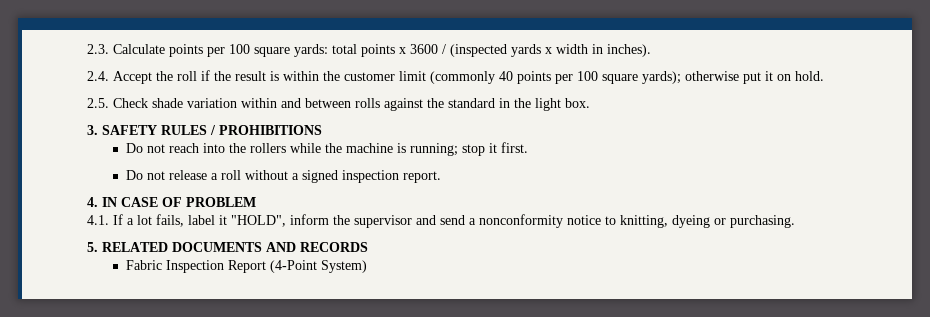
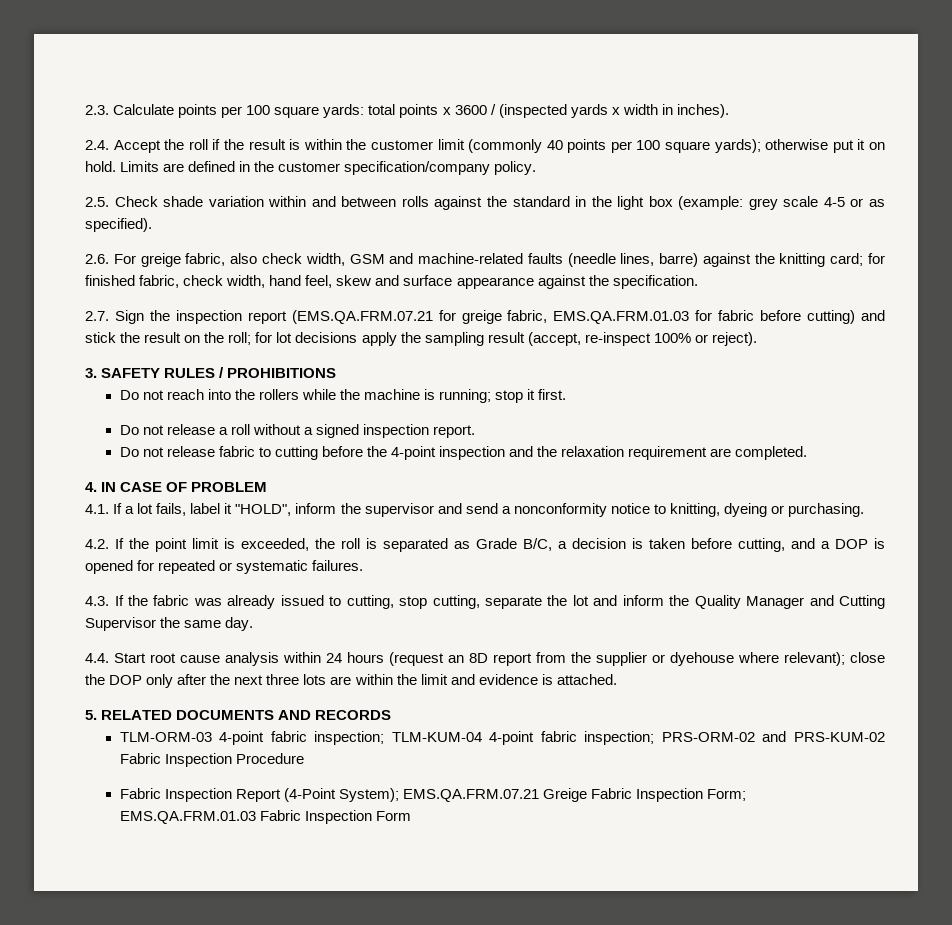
(825, 76) none -> [120,161,537,175] Limits are defined in the customer specification/company policy.
[565,98,591,108] box. -> [648,196,886,210] [85,218,153,232] [85,253,886,267] [85,275,698,289] [85,310,886,324] [85,332,757,346] box (example: grey scale 4-5 or as specified). // 2.6. For greige fabric, also check width, GSM and machine-related faults (needle lines, barre) against the knitting card; for finished fabric, check width, hand feel, skew and surface appearance against the specification. // 2.7. Sign the inspection report (EMS.QA.FRM.07.21 for greige fabric, EMS.QA.FRM.01.03 for fabric before cutting) and stick the result on the roll; for lot decisions apply the sampling result (accept, re-inspect 100% or reject).
(441, 177) none -> [119,446,808,460] // Do not release fabric to cutting before the 4-point inspection and the relaxation requirement are completed.
(796, 221) none -> [85,538,886,552] [85,560,364,574] [85,595,886,609] [85,617,254,631] [85,652,886,666] [85,674,617,688] // 4.2. If the point limit is exceeded, the roll is separated as Grade B/C, a decision is taken before cutting, and a DOP is opened for repeated or systematic failures. // 4.3. If the fabric was already issued to cutting, stop cutting, separate the lot and inform the Quality Manager and Cutting Supervisor the same day. // 4.4. Start root cause analysis within 24 hours (request an 8D report from the supplier or dyehouse where relevant); close the DOP only after the next three lots are within the limit and evidence is attached.
[125,260,367,273] Fabric Inspection Report (4-Point System) -> [119,731,886,745] [119,753,304,767] [119,788,747,802] [119,810,411,824] TLM-ORM-03 4-point fabric inspection; TLM-KUM-04 4-point fabric inspection; PRS-ORM-02 and PRS-KUM-02 Fabric Inspection Procedure // Fabric Inspection Report (4-Point System); EMS.QA.FRM.07.21 Greige Fabric Inspection Form; EMS.QA.FRM.01.03 Fabric Inspection Form

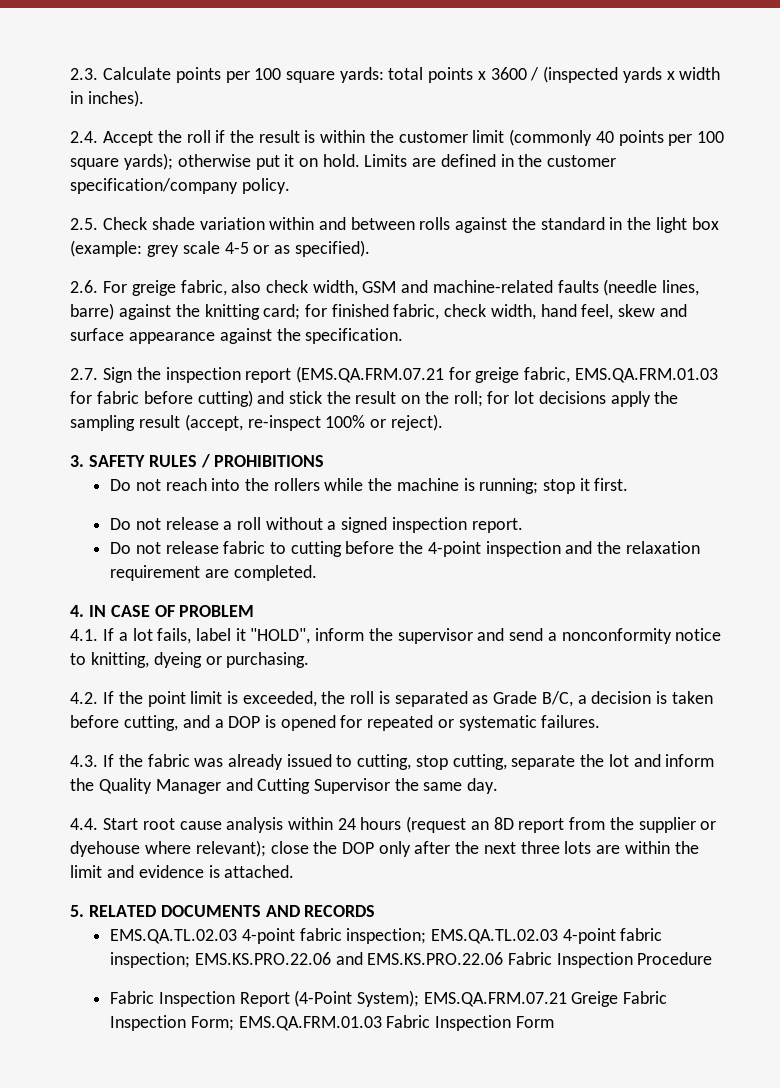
[119,731,886,745] TLM-ORM-03 4-point fabric inspection; TLM-KUM-04 4-point fabric inspection; PRS-ORM-02 and PRS-KUM-02 -> [110,928,663,944] [110,952,504,968] EMS.QA.TL.02.03 4-point fabric inspection; EMS.QA.TL.02.03 4-point fabric inspection; EMS.KS.PRO.22.06 and EMS.KS.PRO.22.06

